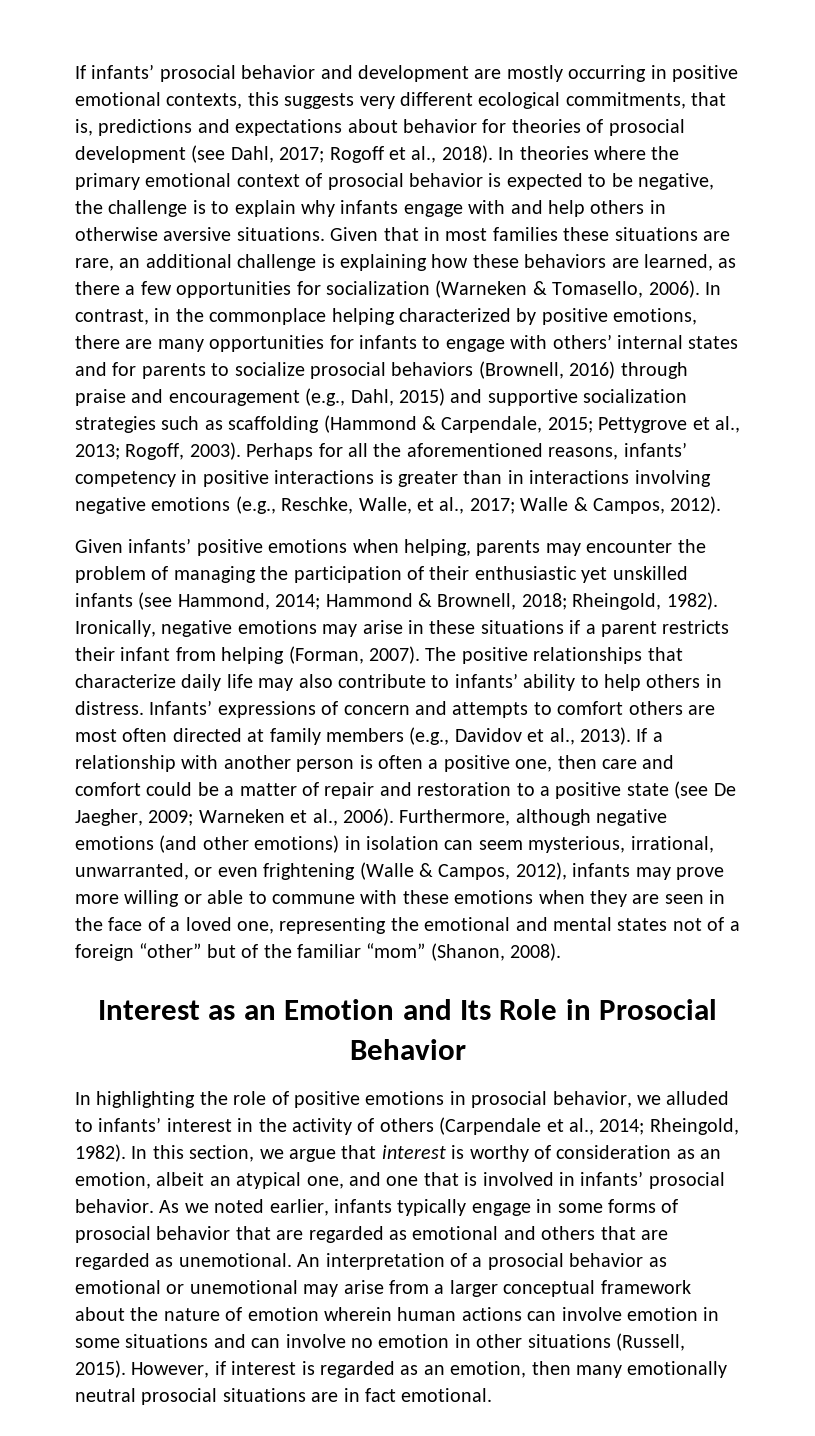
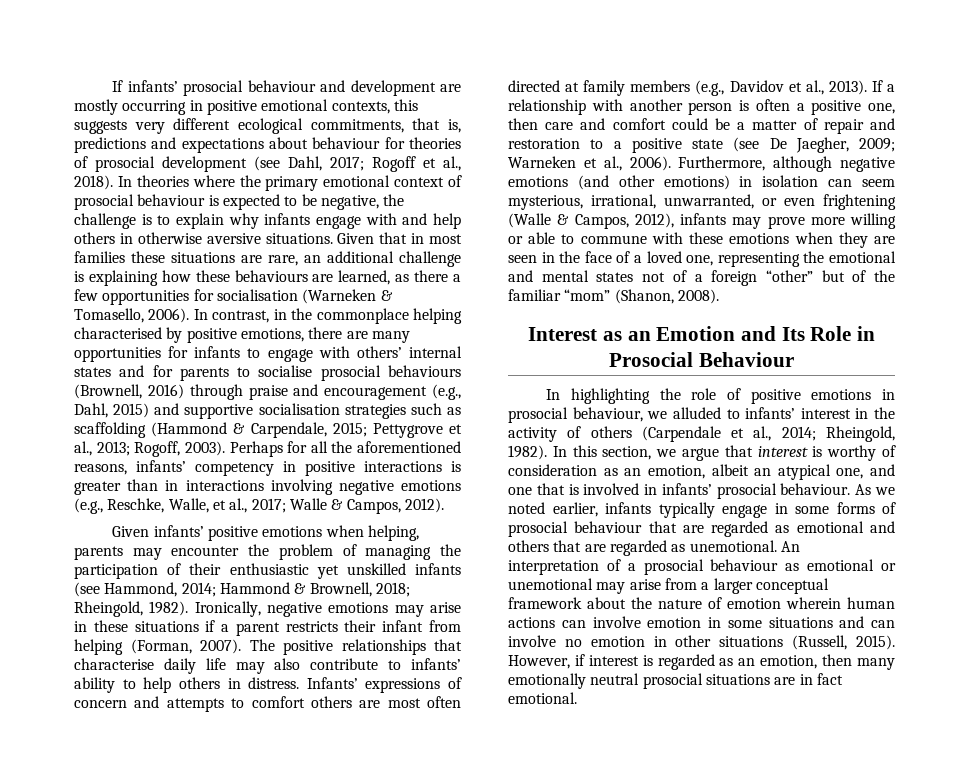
[241,65,316,79] behavior -> [247,80,316,92] behaviour
[403,119,477,133] behavior -> [312,137,381,149] behaviour
[409,173,483,187] behavior -> [137,194,206,206] behaviour
[524,254,607,268] behaviors -> [234,270,308,282] behaviours
[326,281,430,295] socialization -> [216,289,298,301] socialisation
[399,308,511,322] characterized -> [74,327,162,339] characterised
[234,362,474,379] socialize prosocial behaviors -> [258,365,461,381] socialise prosocial behaviours
[583,389,688,403] socialization -> [258,403,340,415] socialisation
[75,674,176,688] characterize -> [74,658,154,670] characterise
[349,1039,466,1060] Behavior -> [698,352,794,367] Behaviour
[552,1091,632,1108] behavior, -> [572,407,643,422] behaviour,
[75,1199,154,1213] behavior. -> [780,483,851,495] behaviour.
[156,1226,231,1240] behavior -> [574,521,643,533] behaviour
[569,1253,644,1267] behavior -> [710,559,779,571] behaviour

